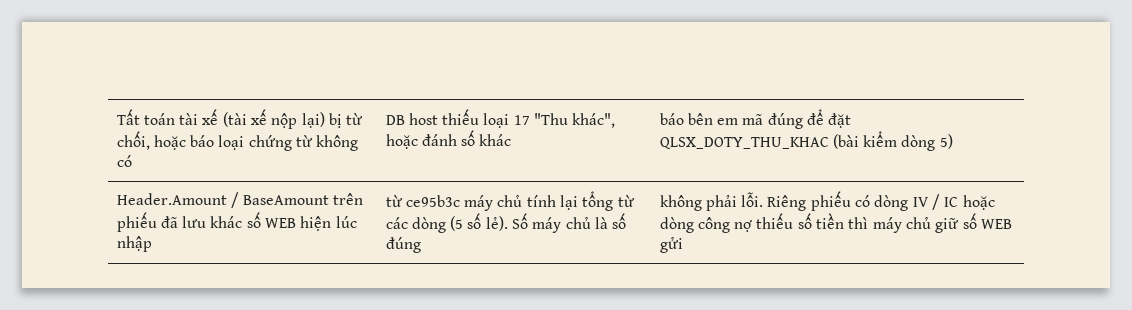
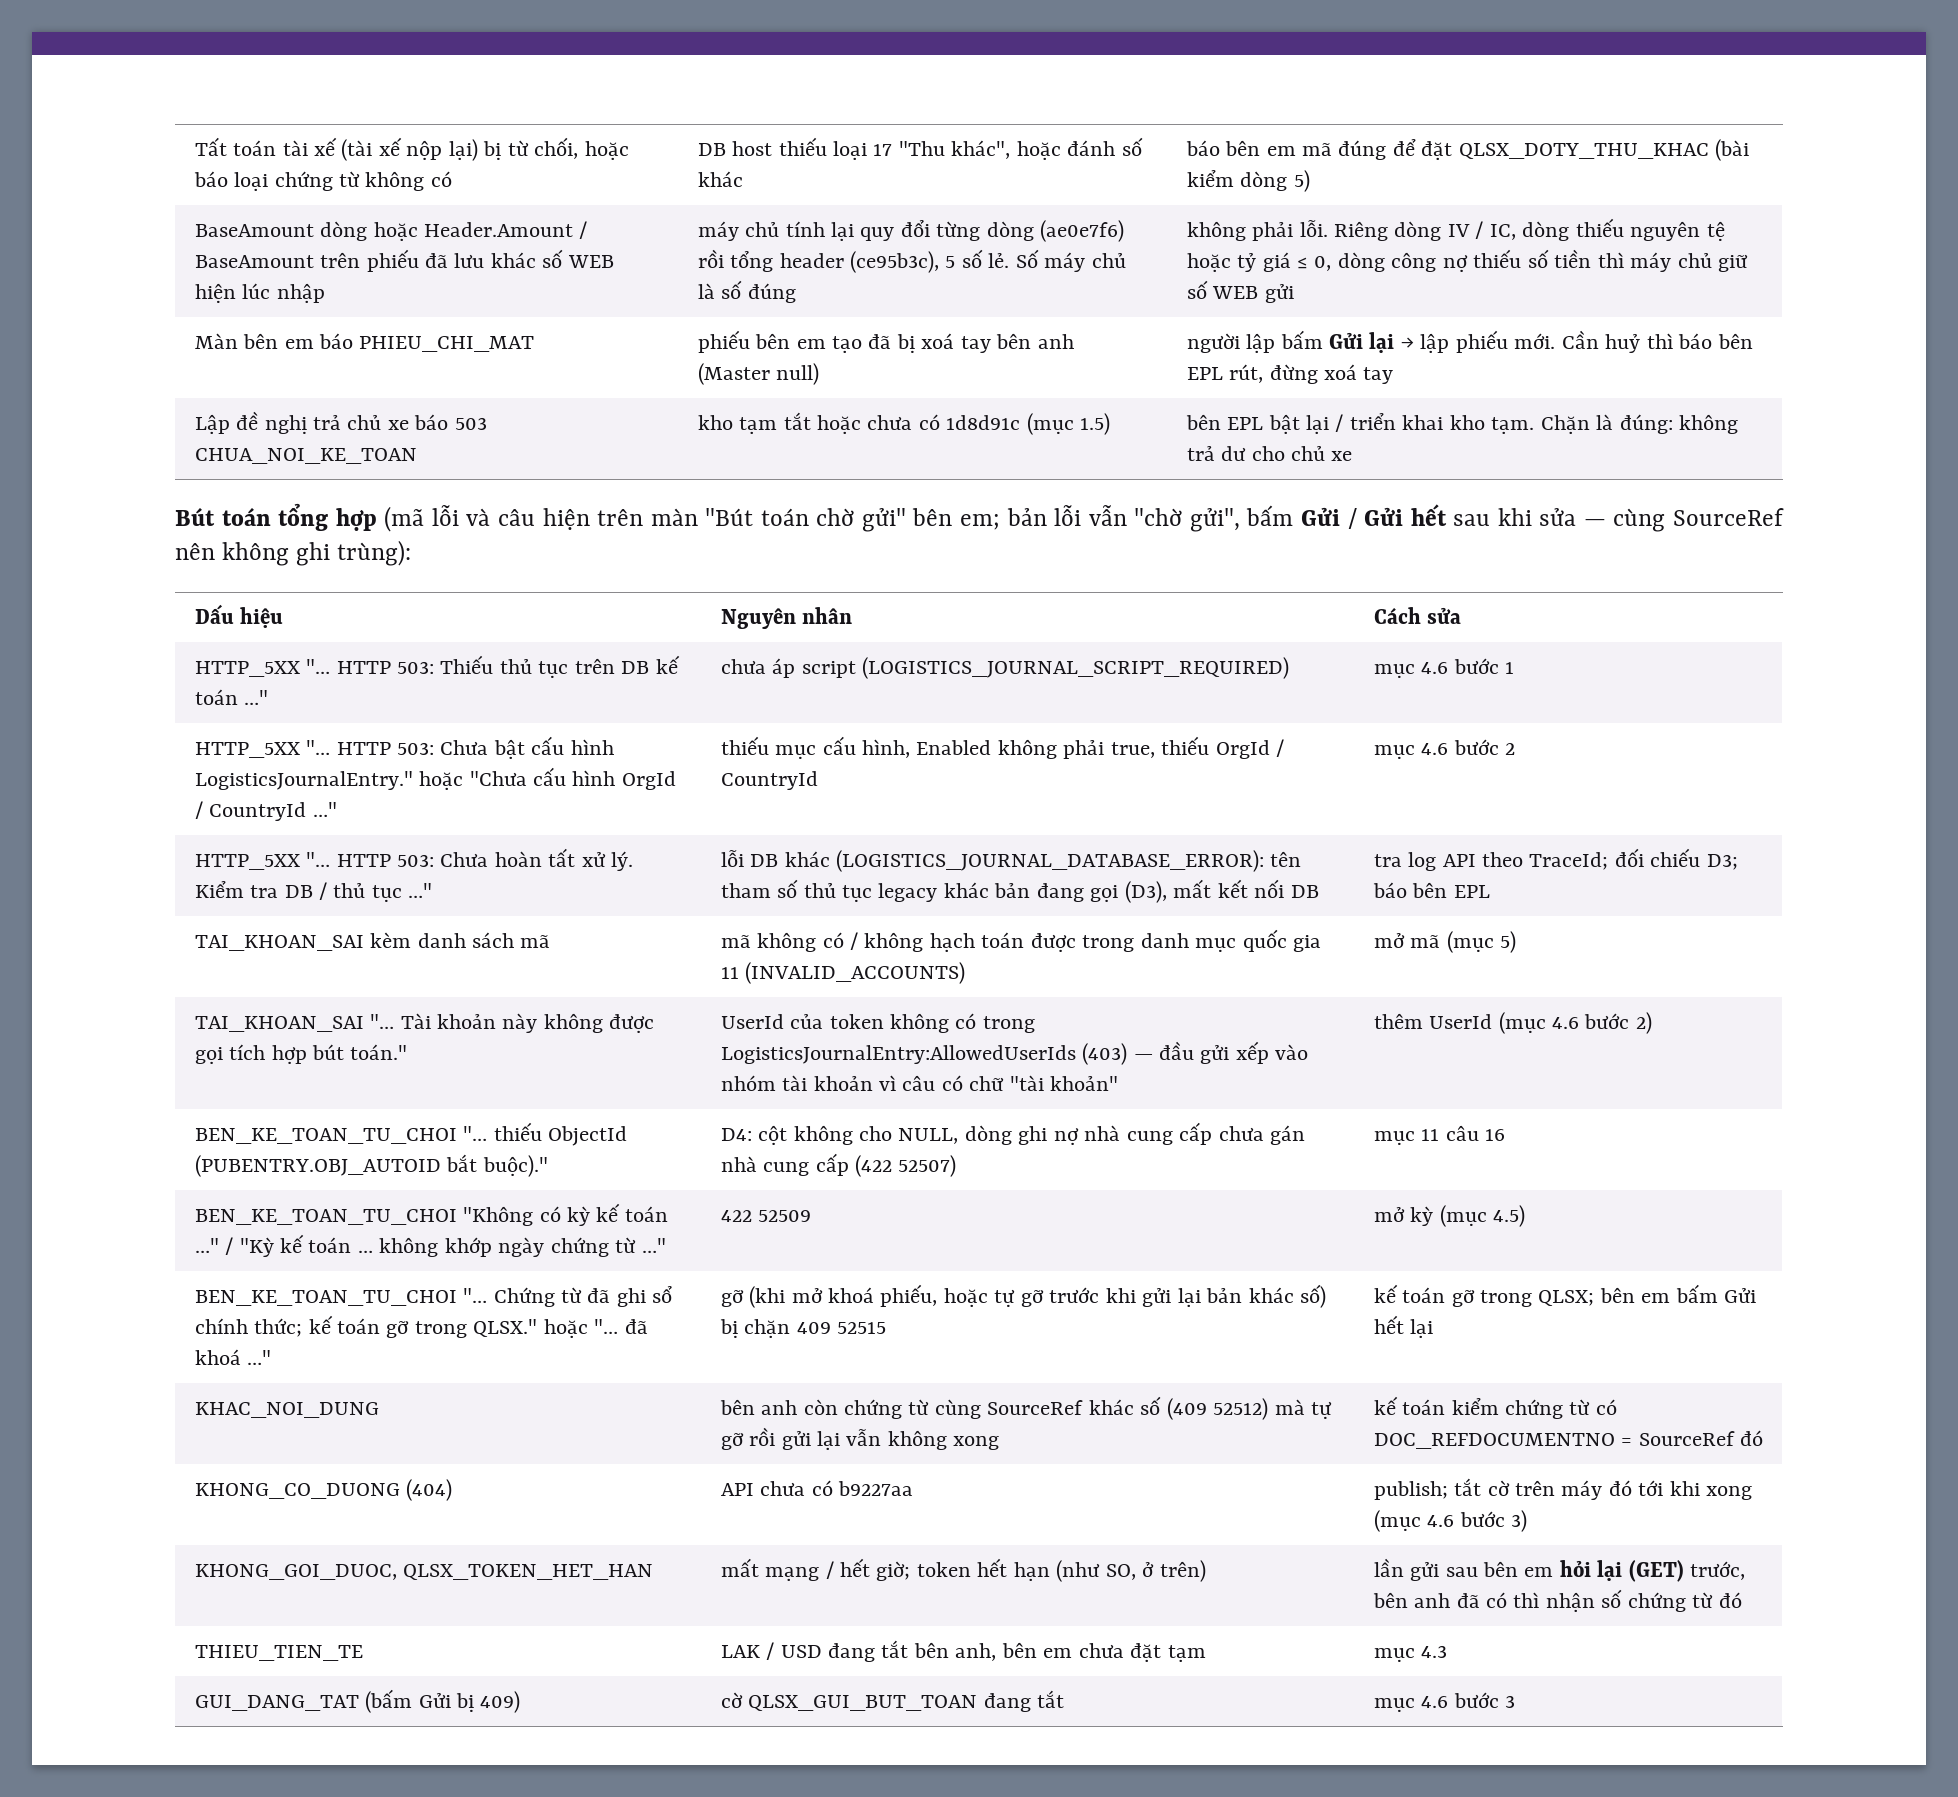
(953, 141) none -> [194,221,418,241] BaseAmount dòng hoặc
[385,195,460,207] từ ce95b3c -> (325, 293) none
[582,191,635,211] [385,213,508,233] tổng từ các dòng (5 số lẻ). -> [860,220,1125,242] [697,249,1010,273] quy đổi từng dòng (ae0e7f6) rồi tổng header (ce95b3c), 5 số lẻ.
[810,191,871,211] phiếu có -> (1389, 231) none
[944,195,995,210] IC hoặc -> [1489,218,1725,241] [1186,252,1332,272] IC, dòng thiếu nguyên tệ hoặc tỷ giá ≤ 0,
(683, 245) none -> [194,333,535,352] [697,330,1074,353] [697,363,820,385] [1186,330,1753,353] [1186,364,1394,384] [194,411,487,434] [194,448,417,464] [697,412,1111,435] [1185,413,1739,434] [1186,446,1353,461] [175,503,1784,532] [175,540,412,566] [194,604,284,628] [720,607,853,629] [1373,607,1462,624] [194,655,680,678] [194,689,269,705] [720,657,1290,679] [1373,658,1515,678] [194,736,614,759] [194,767,676,790] [194,801,337,821] [720,736,1285,759] [720,771,818,790] [1373,739,1516,759] [194,848,634,871] [194,881,433,902] [720,850,1302,872] [720,879,1319,903] [1373,848,1738,871] [1372,882,1490,898] [194,932,551,951] [720,929,1322,952] [720,962,966,984] [1373,931,1517,953] [194,1013,655,1033] [194,1044,408,1064] [720,1013,1035,1033] [720,1041,1309,1065] [720,1075,1119,1091] [1373,1012,1652,1034] [194,1122,628,1146] [194,1154,548,1177] [720,1122,1306,1145] [720,1153,957,1177] [1373,1125,1506,1145] [194,1203,668,1226] [194,1234,666,1257] [720,1210,812,1222] [1373,1205,1526,1227] [194,1286,673,1307] [194,1315,648,1338] [194,1349,272,1365] [720,1284,1327,1308] [719,1319,887,1338] [1373,1284,1757,1307] [1373,1315,1434,1338] [194,1402,379,1418] [719,1396,1333,1420] [720,1427,1000,1450] [1373,1396,1617,1419] [1373,1430,1764,1449] [194,1479,453,1501] [720,1480,914,1496] [1373,1478,1753,1500] [1373,1510,1528,1532] [194,1564,654,1580] [720,1558,1206,1582] [1373,1558,1746,1582] [1372,1589,1742,1612] [194,1645,363,1661] [720,1640,1206,1662] [1373,1645,1448,1662] [194,1689,521,1713] [720,1690,1065,1712] [1373,1692,1516,1712] // Màn bên em báo PHIEU_CHI_MAT | phiếu bên em tạo đã bị xoá tay bên anh (Master null) | người lập bấm Gửi lại → lập phiếu mới. Cần huỷ thì báo bên EPL rút, đừng xoá tay // Lập đề nghị trả chủ xe báo 503 CHUA_NOI_KE_TOAN | kho tạm tắt hoặc chưa có 1d8d91c (mục 1.5) | bên EPL bật lại / triển khai kho tạm. Chặn là đúng: không trả dư cho chủ xe // Bút toán tổng hợp (mã lỗi và câu hiện trên màn "Bút toán chờ gửi" bên em; bản lỗi vẫn "chờ gửi", bấm Gửi / Gửi hết sau khi sửa — cùng SourceRef nên không ghi trùng): // Dấu hiệu | Nguyên nhân | Cách sửa // HTTP_5XX "… HTTP 503: Thiếu thủ tục trên DB kế toán …" | chưa áp script (LOGISTICS_JOURNAL_SCRIPT_REQUIRED) | mục 4.6 bước 1 // HTTP_5XX "… HTTP 503: Chưa bật cấu hình LogisticsJournalEntry." hoặc "Chưa cấu hình OrgId / CountryId …" | thiếu mục cấu hình, Enabled không phải true, thiếu OrgId / CountryId | mục 4.6 bước 2 // HTTP_5XX "… HTTP 503: Chưa hoàn tất xử lý. Kiểm tra DB / thủ tục …" | lỗi DB khác (LOGISTICS_JOURNAL_DATABASE_ERROR): tên tham số thủ tục legacy khác bản đang gọi (D3), mất kết nối DB | tra log API theo TraceId; đối chiếu D3; báo bên EPL // TAI_KHOAN_SAI kèm danh sách mã | mã không có / không hạch toán được trong danh mục quốc gia 11 (INVALID_ACCOUNTS) | mở mã (mục 5) // TAI_KHOAN_SAI "… Tài khoản này không được gọi tích hợp bút toán." | UserId của token không có trong LogisticsJournalEntry:AllowedUserIds (403) — đầu gửi xếp vào nhóm tài khoản vì câu có chữ "tài khoản" | thêm UserId (mục 4.6 bước 2) // BEN_KE_TOAN_TU_CHOI "… thiếu ObjectId (PUBENTRY.OBJ_AUTOID bắt buộc)." | D4: cột không cho NULL, dòng ghi nợ nhà cung cấp chưa gán nhà cung cấp (422 52507) | mục 11 câu 16 // BEN_KE_TOAN_TU_CHOI "Không có kỳ kế toán …" / "Kỳ kế toán … không khớp ngày chứng từ …" | 422 52509 | mở kỳ (mục 4.5) // BEN_KE_TOAN_TU_CHOI "… Chứng từ đã ghi sổ chính thức; kế toán gỡ trong QLSX." hoặc "… đã khoá …" | gỡ (khi mở khoá phiếu, hoặc tự gỡ trước khi gửi lại bản khác số) bị chặn 409 52515 | kế toán gỡ trong QLSX; bên em bấm Gửi hết lại // KHAC_NOI_DUNG | bên anh còn chứng từ cùng SourceRef khác số (409 52512) mà tự gỡ rồi gửi lại vẫn không xong | kế toán kiểm chứng từ có DOC_REFDOCUMENTNO = SourceRef đó // KHONG_CO_DUONG (404) | API chưa có b9227aa | publish; tắt cờ trên máy đó tới khi xong (mục 4.6 bước 3) // KHONG_GOI_DUOC, QLSX_TOKEN_HET_HAN | mất mạng / hết giờ; token hết hạn (như SO, ở trên) | lần gửi sau bên em hỏi lại (GET) trước, bên anh đã có thì nhận số chứng từ đó // THIEU_TIEN_TE | LAK / USD đang tắt bên anh, bên em chưa đặt tạm | mục 4.3 // GUI_DANG_TAT (bấm Gửi bị 409) | cờ QLSX_GUI_BUT_TOAN đang tắt | mục 4.6 bước 3

